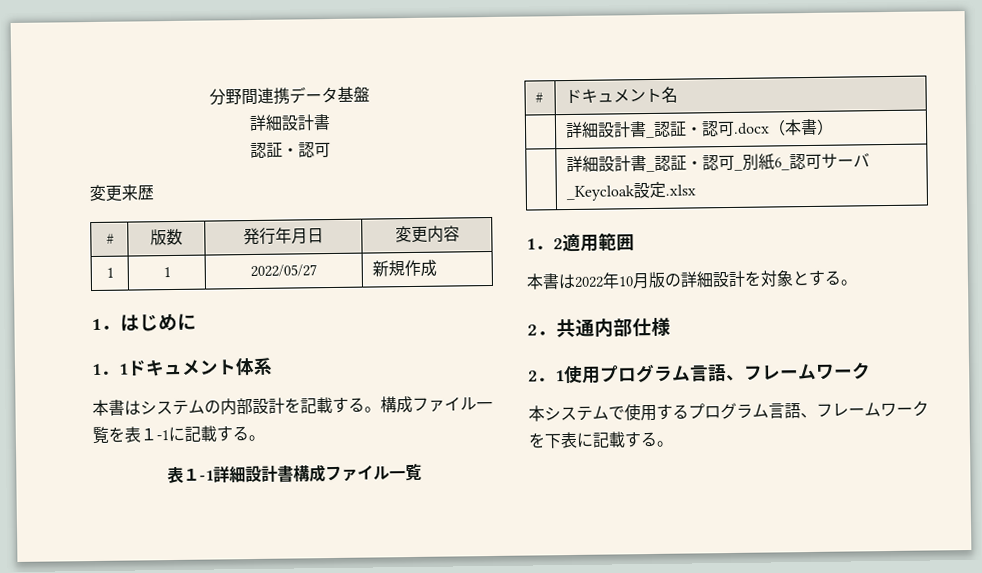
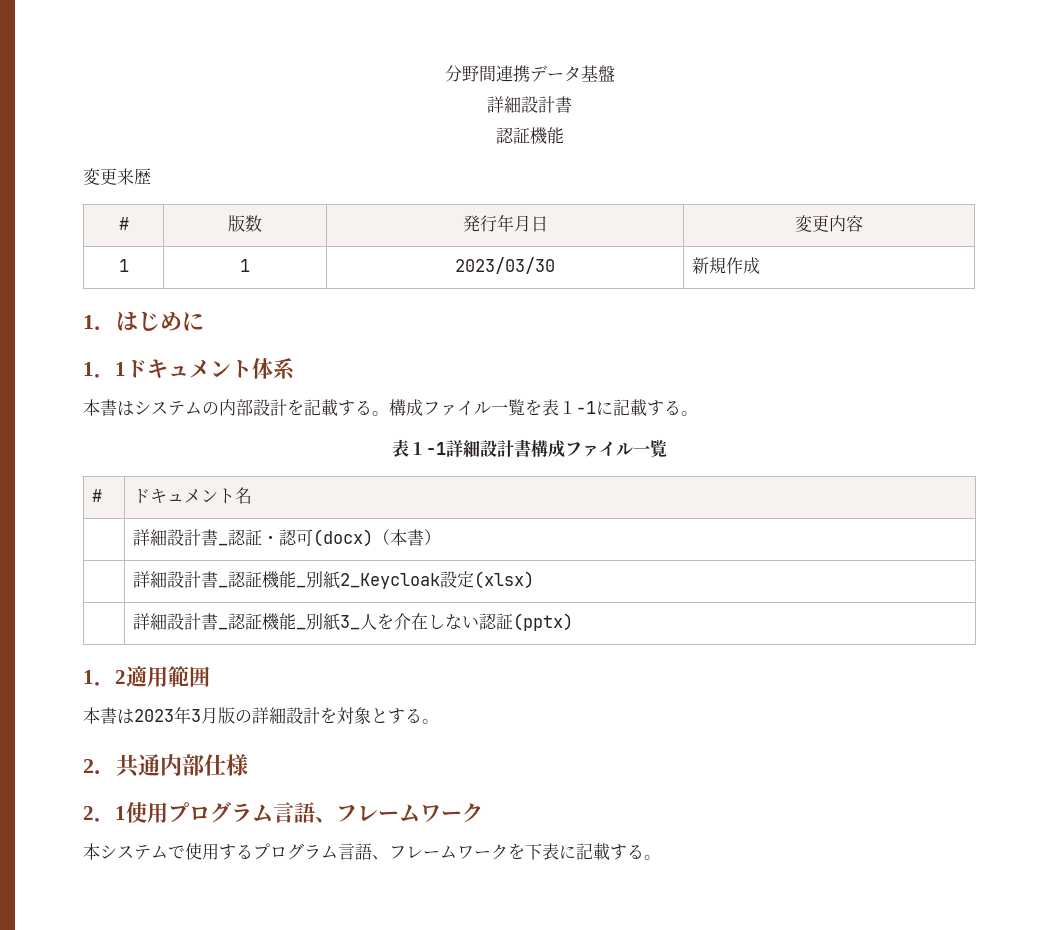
[282,141,331,158] ・認可 -> [529,127,564,144] 機能
[250,264,317,278] 2022/05/27 -> [455,257,555,274] 2023/03/30
[733,122,771,135] .docx -> [312,529,373,547] (docx)
[686,153,871,171] [566,181,697,202] ・認可_別紙6_認可サーバ_Keycloak設定.xlsx -> [261,571,534,589] [132,613,573,631] 機能_別紙2_Keycloak設定(xlsx) // | 詳細設計書_認証機能_別紙3_人を介在しない認証(pptx)
[574,272,634,289] 2022年10 -> [134,706,201,724] 2023年3

